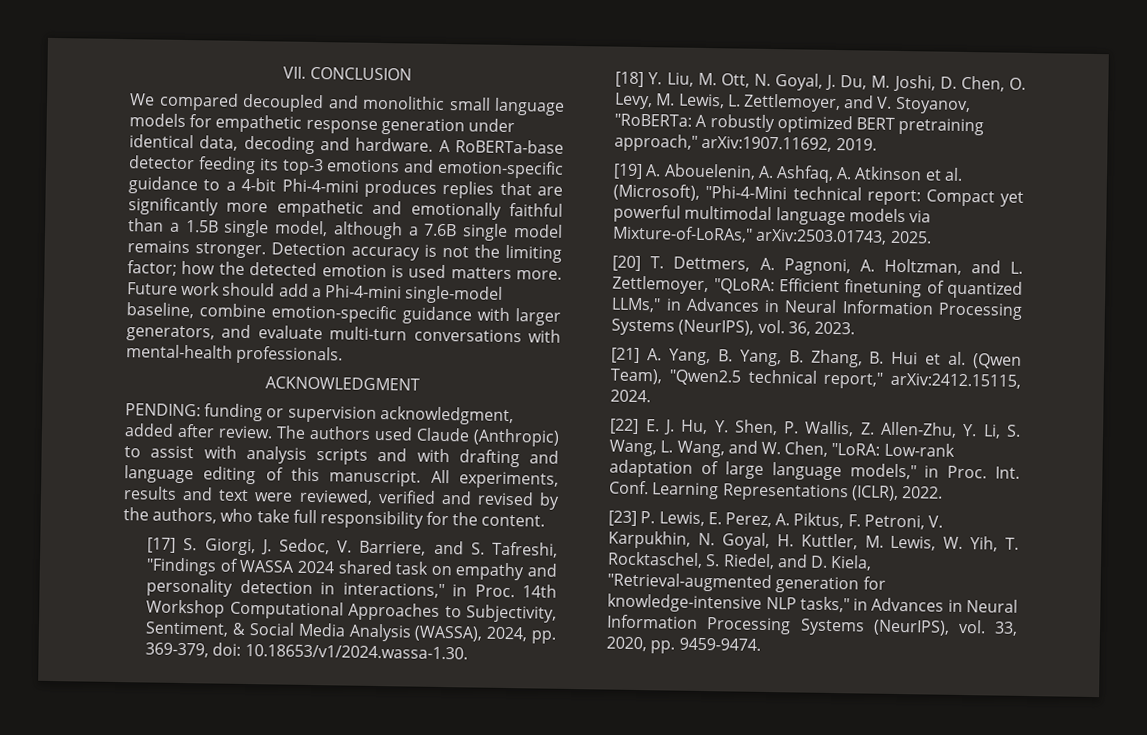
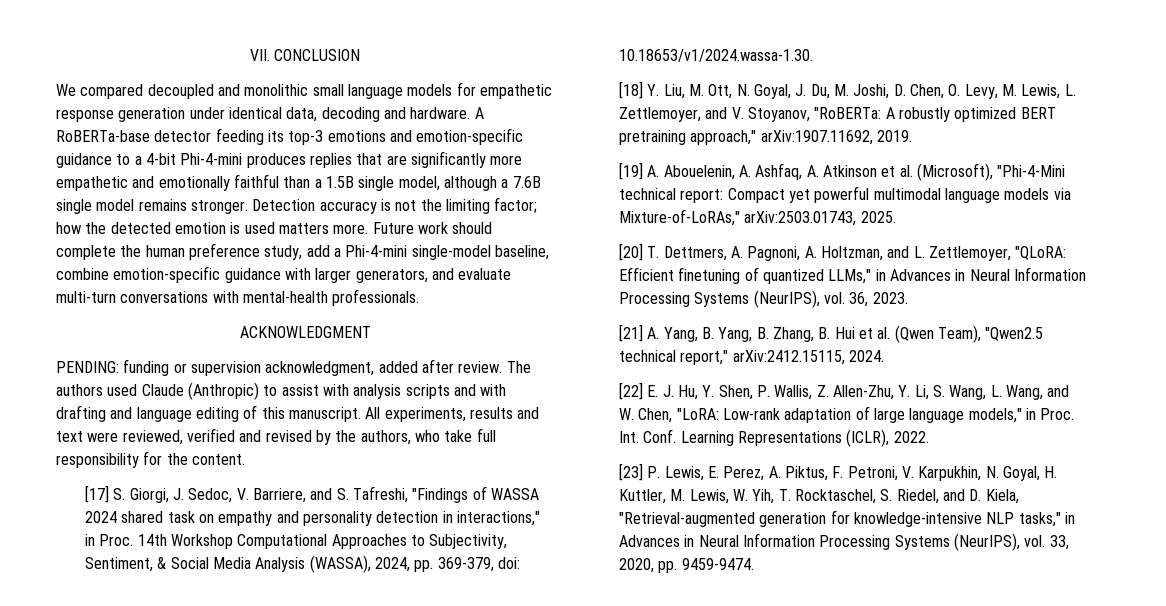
(276, 289) none -> [56,243,303,260] complete the human preference study,

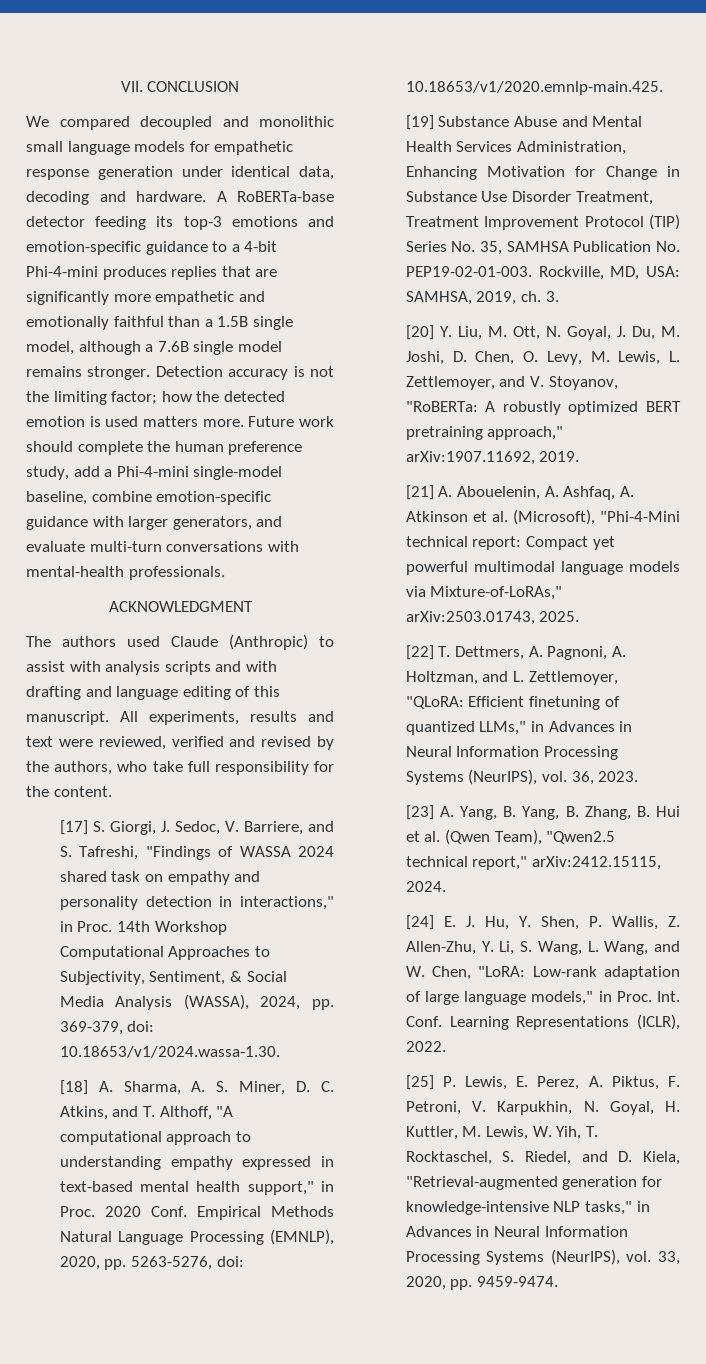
[56,359,503,376] PENDING: funding or supervision acknowledgment, added after review. -> (253, 606) none
(644, 90) none -> [98,1081,334,1095] [59,1106,234,1120] [59,1131,251,1145] [59,1156,334,1170] [59,1181,334,1195] [59,1206,334,1220] [59,1229,335,1245] [59,1256,244,1270] [405,81,663,95] [405,115,643,130] [405,141,626,155] [405,166,680,180] [405,191,653,205] [405,214,680,230] [405,241,680,255] [405,266,680,280] [405,291,559,305] [405,325,434,340] A. Sharma, A. S. Miner, D. C. Atkins, and T. Althoff, "A computational approach to understanding empathy expressed in text-based mental health support," in Proc. 2020 Conf. Empirical Methods Natural Language Processing (EMNLP), 2020, pp. 5263-5276, doi: 10.18653/v1/2020.emnlp-main.425. // [19] Substance Abuse and Mental Health Services Administration, Enhancing Motivation for Change in Substance Use Disorder Treatment, Treatment Improvement Protocol (TIP) Series No. 35, SAMHSA Publication No. PEP19-02-01-003. Rockville, MD, USA: SAMHSA, 2019, ch. 3. // [20]
[619,162,644,180] [19] -> [405,485,434,500] [21]
[619,243,644,261] [20] -> [405,645,434,660] [22]
[619,324,644,342] [21] -> [405,805,434,820] [23]
[619,382,644,400] [22] -> [405,915,434,930] [24]
[619,463,644,481] [23] -> [405,1075,434,1090] [25]

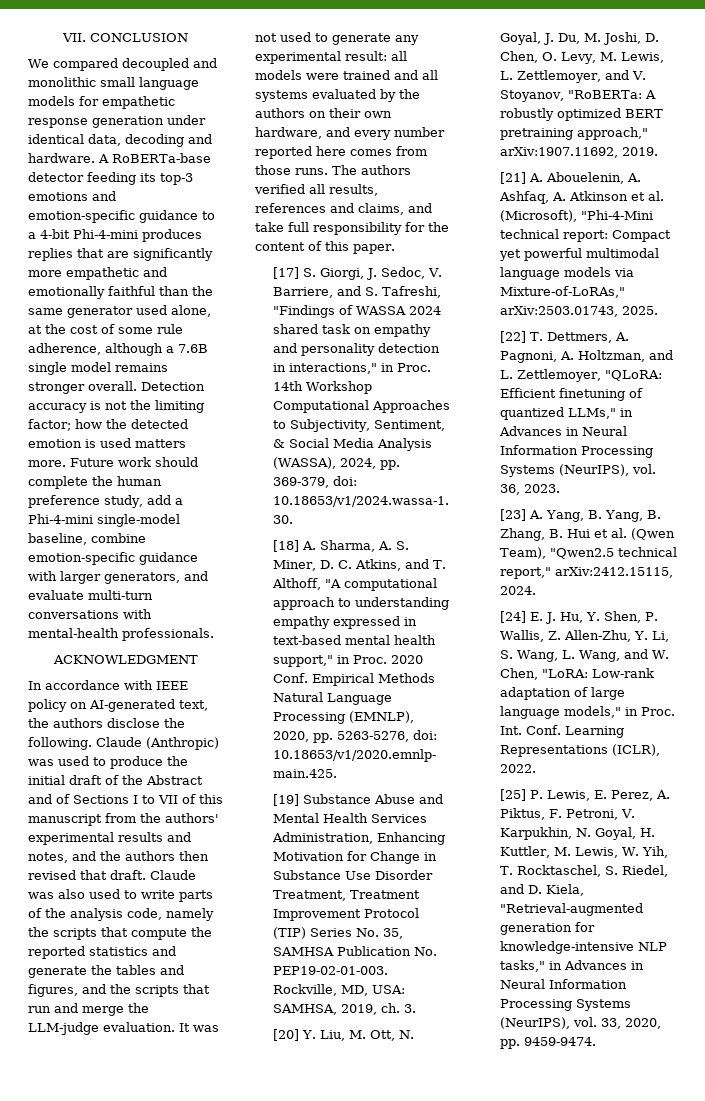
[204,316,293,330] [26,341,74,355] a 1.5B single model, -> [192,286,213,296] [28,305,211,318] [28,324,183,334] [28,343,101,355] the same generator used alone, at the cost of some rule adherence,
[87,366,151,380] stronger. -> [28,381,137,394] stronger overall.
[26,634,334,650] [26,661,277,675] [26,686,280,700] [26,711,334,725] [26,736,334,750] [26,761,148,775] The authors used Claude (Anthropic) to assist with analysis scripts and with drafting and language editing of this manuscript. All experiments, results and text were reviewed, verified and revised by the authors, who -> [28,680,188,690] [28,699,208,712] [28,718,185,728] [28,737,219,750] [28,756,188,769] [28,775,203,785] [28,794,223,804] [28,813,219,826] [28,832,191,845] [28,851,209,863] [28,870,196,880] [28,889,213,902] [28,908,214,921] [28,927,212,940] [28,946,176,959] [28,965,184,978] [28,984,210,997] [28,1003,149,1016] [28,1022,219,1035] [255,32,419,45] [255,51,407,64] [255,70,438,80] [255,89,420,102] [255,108,392,118] [255,127,445,140] [255,146,427,159] [255,165,411,175] [254,184,378,196] [255,203,432,215] In accordance with IEEE policy on AI-generated text, the authors disclose the following. Claude (Anthropic) was used to produce the initial draft of the Abstract and of Sections I to VII of this manuscript from the authors' experimental results and notes, and the authors then revised that draft. Claude was also used to write parts of the analysis code, namely the scripts that compute the reported statistics and generate the tables and figures, and the scripts that run and merge the LLM-judge evaluation. It was not used to generate any experimental result: all models were trained and all systems evaluated by the authors on their own hardware, and every number reported here comes from those runs. The authors verified all results, references and claims, and
[53,786,112,797] content. -> [255,241,395,254] content of this paper.

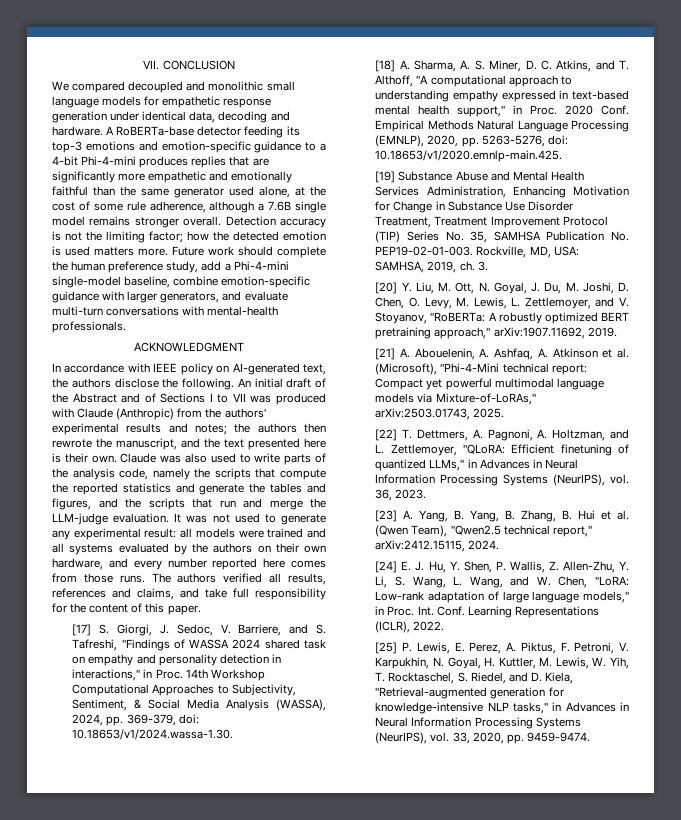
[96,737,219,750] [28,756,188,769] Claude (Anthropic) was used to produce the -> [237,378,251,387] An
[182,794,223,804] [28,814,102,826] of this manuscript -> [250,393,326,405] [52,408,175,420] was produced with Claude (Anthropic)
[28,851,96,863] notes, and -> [195,424,227,435] notes;
[28,870,146,880] revised that draft. -> [52,438,326,450] [52,453,117,463] rewrote the manuscript, and the text presented here is their own.

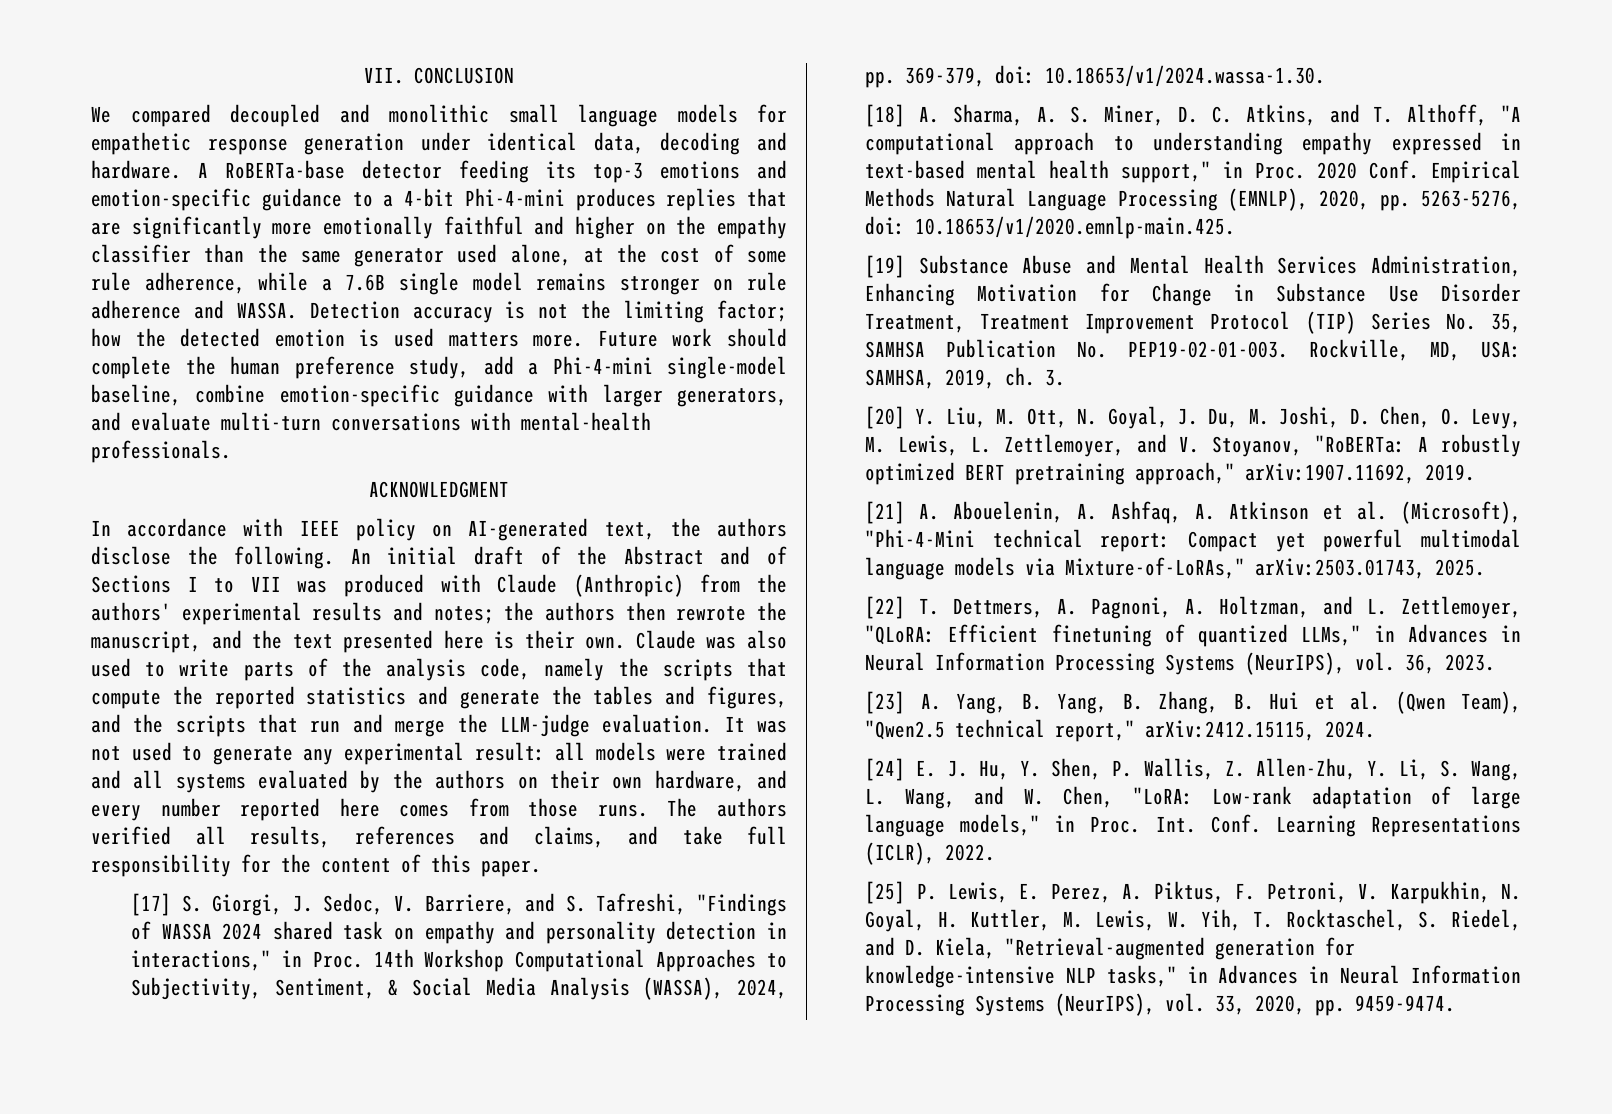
[148,171,293,183] [52,186,88,196] empathetic and emotionally faithful -> [323,216,787,239] [91,244,191,263] emotionally faithful and higher on the empathy classifier
[209,201,255,213] although -> [258,272,309,291] while
[183,216,222,226] overall. -> [713,272,788,291] [91,300,297,319] on rule adherence and WASSA.

